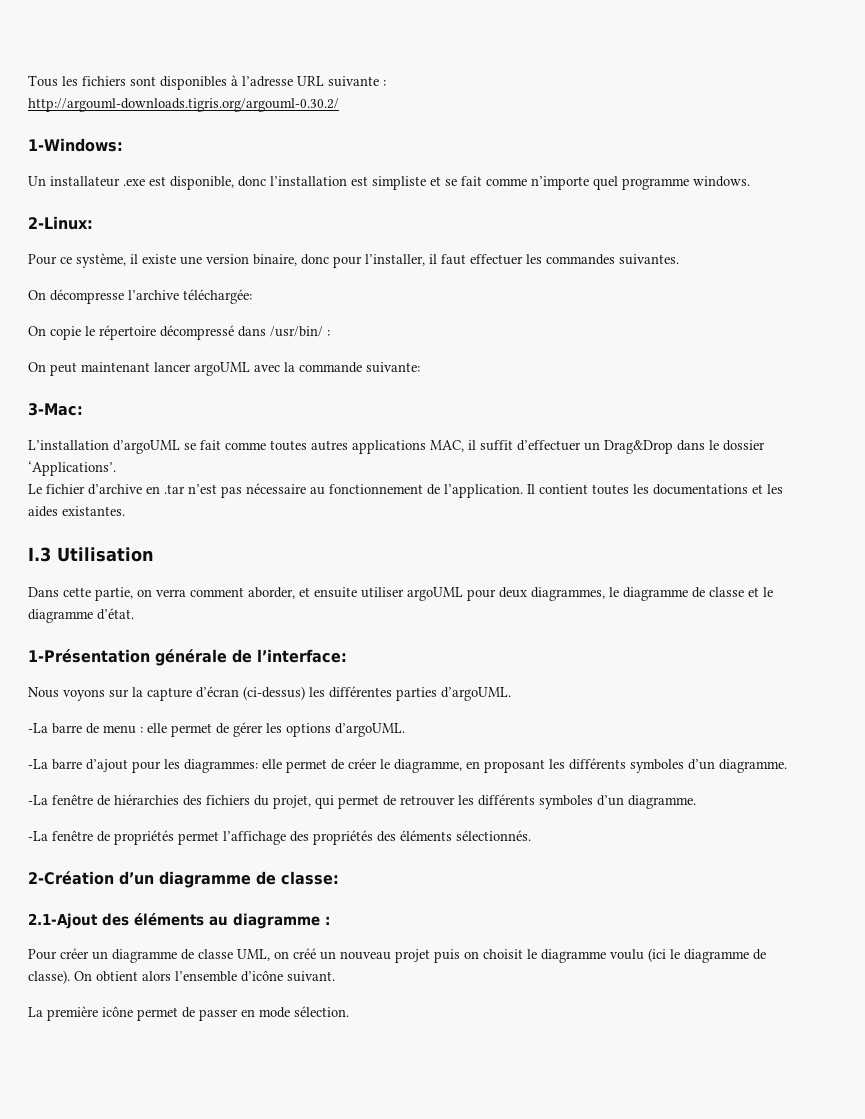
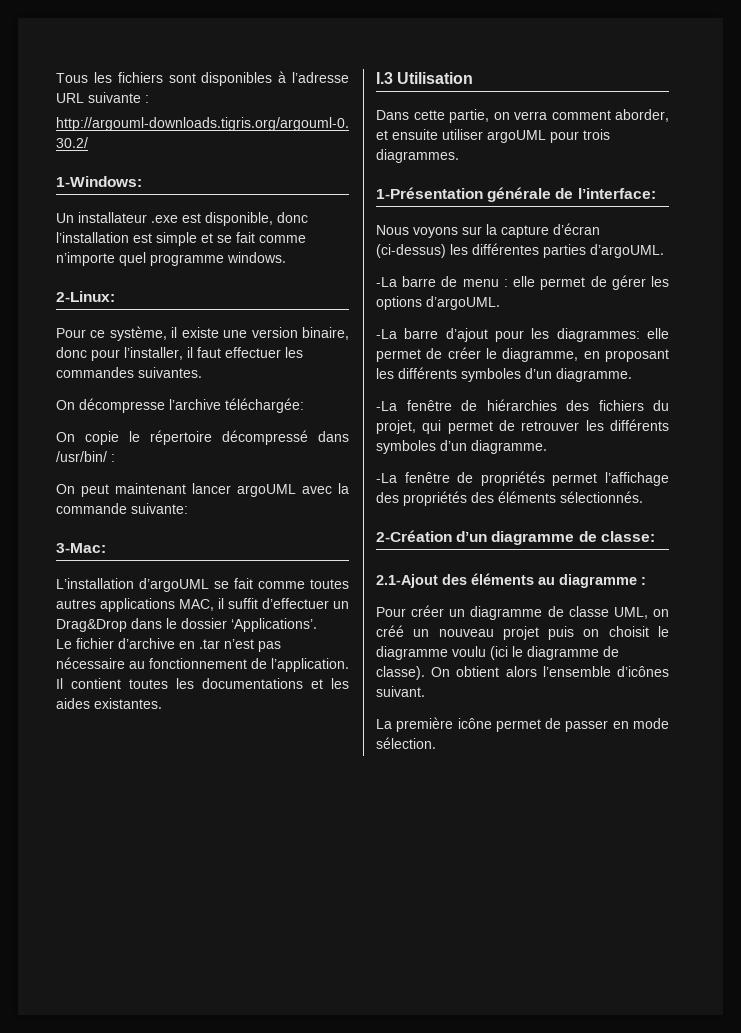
[372,176,426,190] simpliste -> [156,232,197,246] simple
[499,587,773,601] [28,608,134,623] deux diagrammes, le diagramme de classe et le diagramme d’état. -> [583,129,610,140] [376,149,459,163] trois diagrammes.
[241,970,283,982] d’icône -> [617,666,669,677] d’icônes

